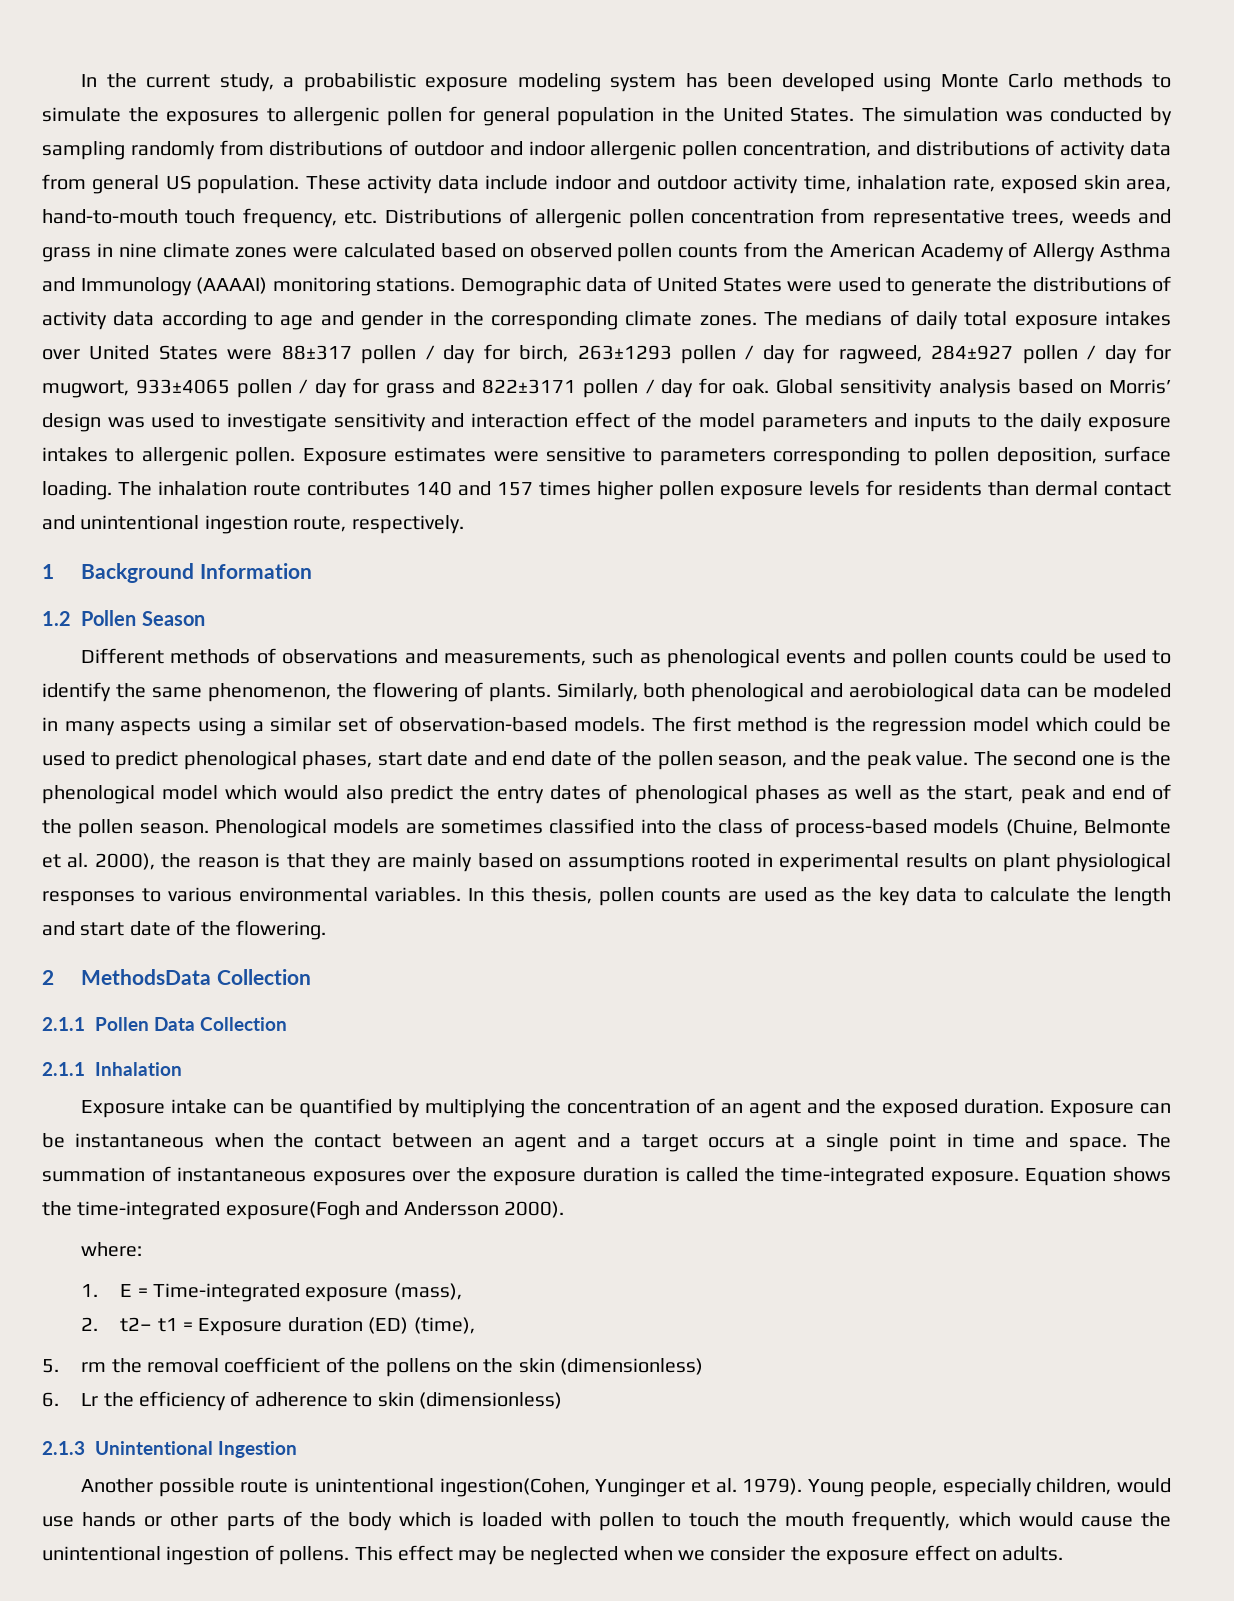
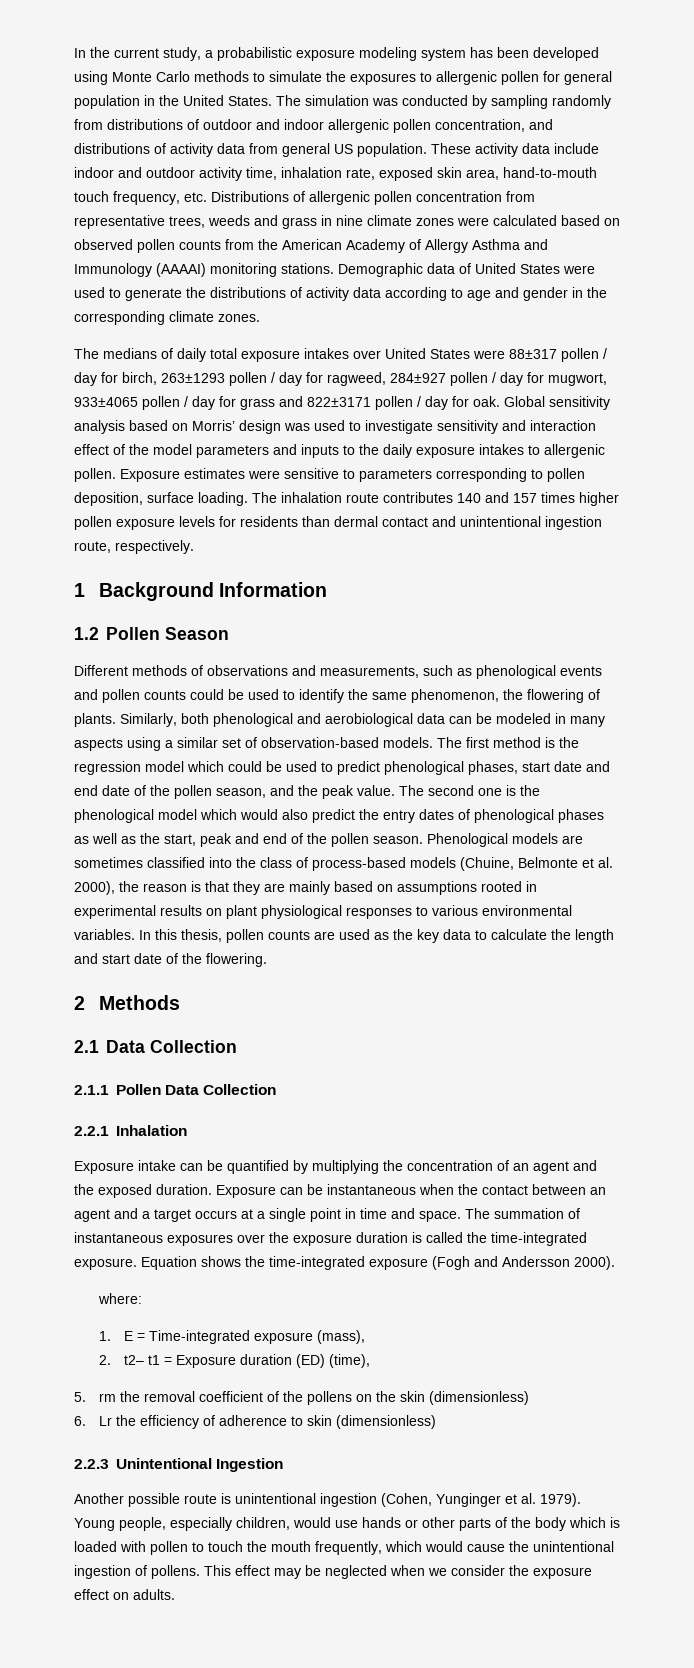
(757, 320) none -> (260, 318) //
[81,969,212,985] MethodsData -> [99,995,181,1010] [74,1040,145,1053] Methods // 2.1 Data
[42,1062,85,1076] 2.1.1 -> [74,1126,109,1136] 2.2.1
[225,1201,360,1220] exposure(Fogh -> [369,1256,470,1270] exposure (Fogh
[42,1441,85,1455] 2.1.3 -> [74,1459,109,1469] 2.2.3
[439,1478,590,1497] ingestion(Cohen, -> [320,1493,432,1507] ingestion (Cohen,

